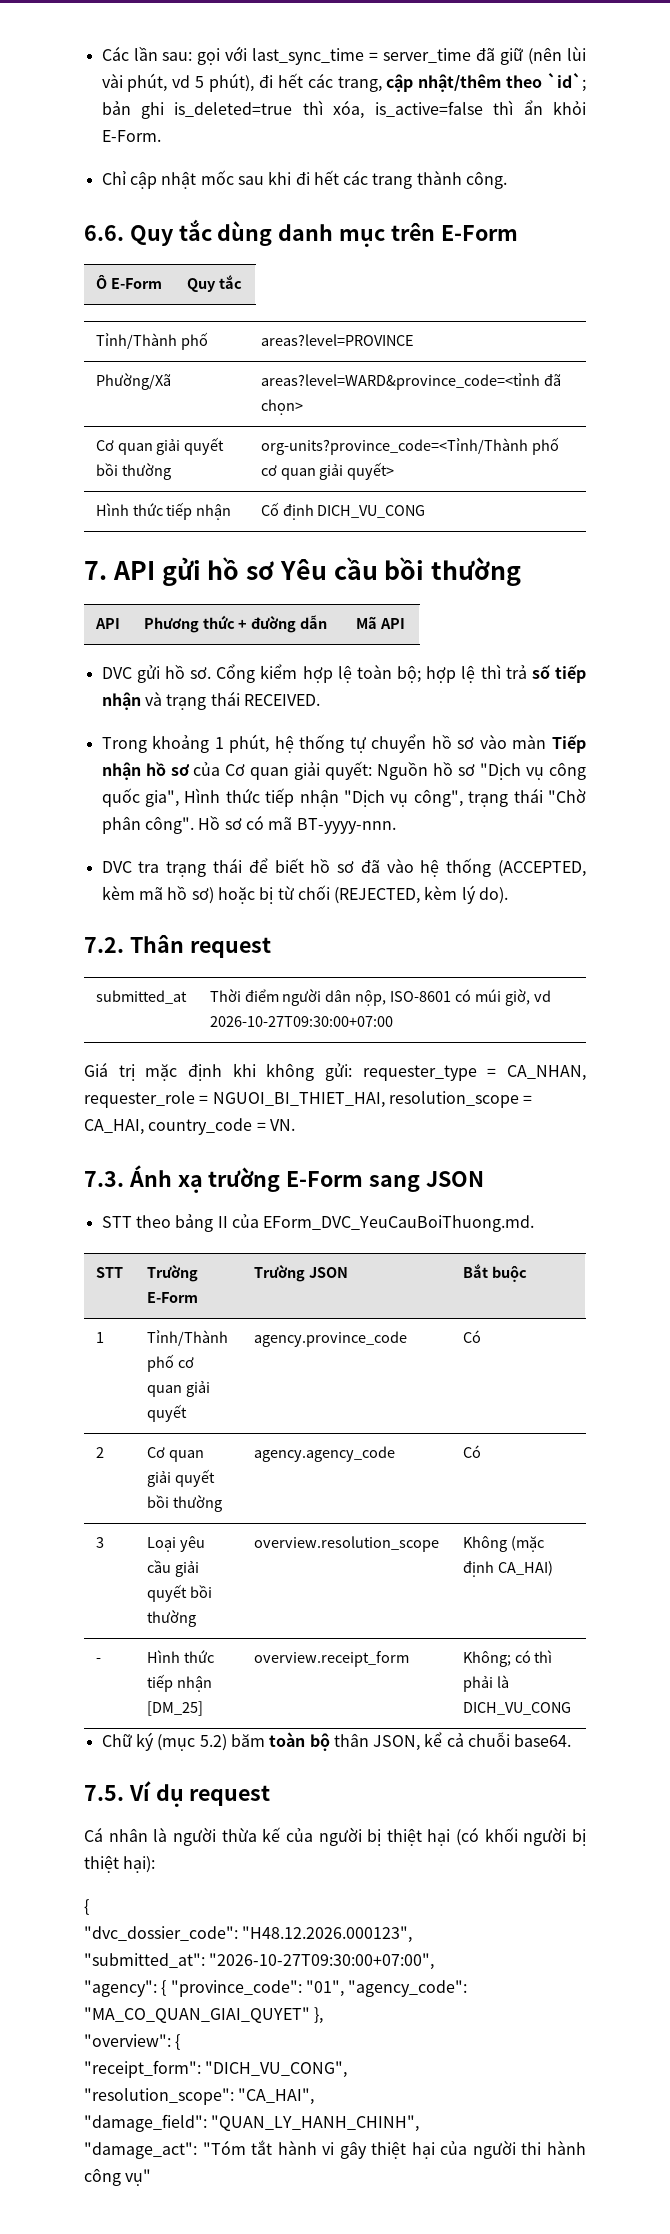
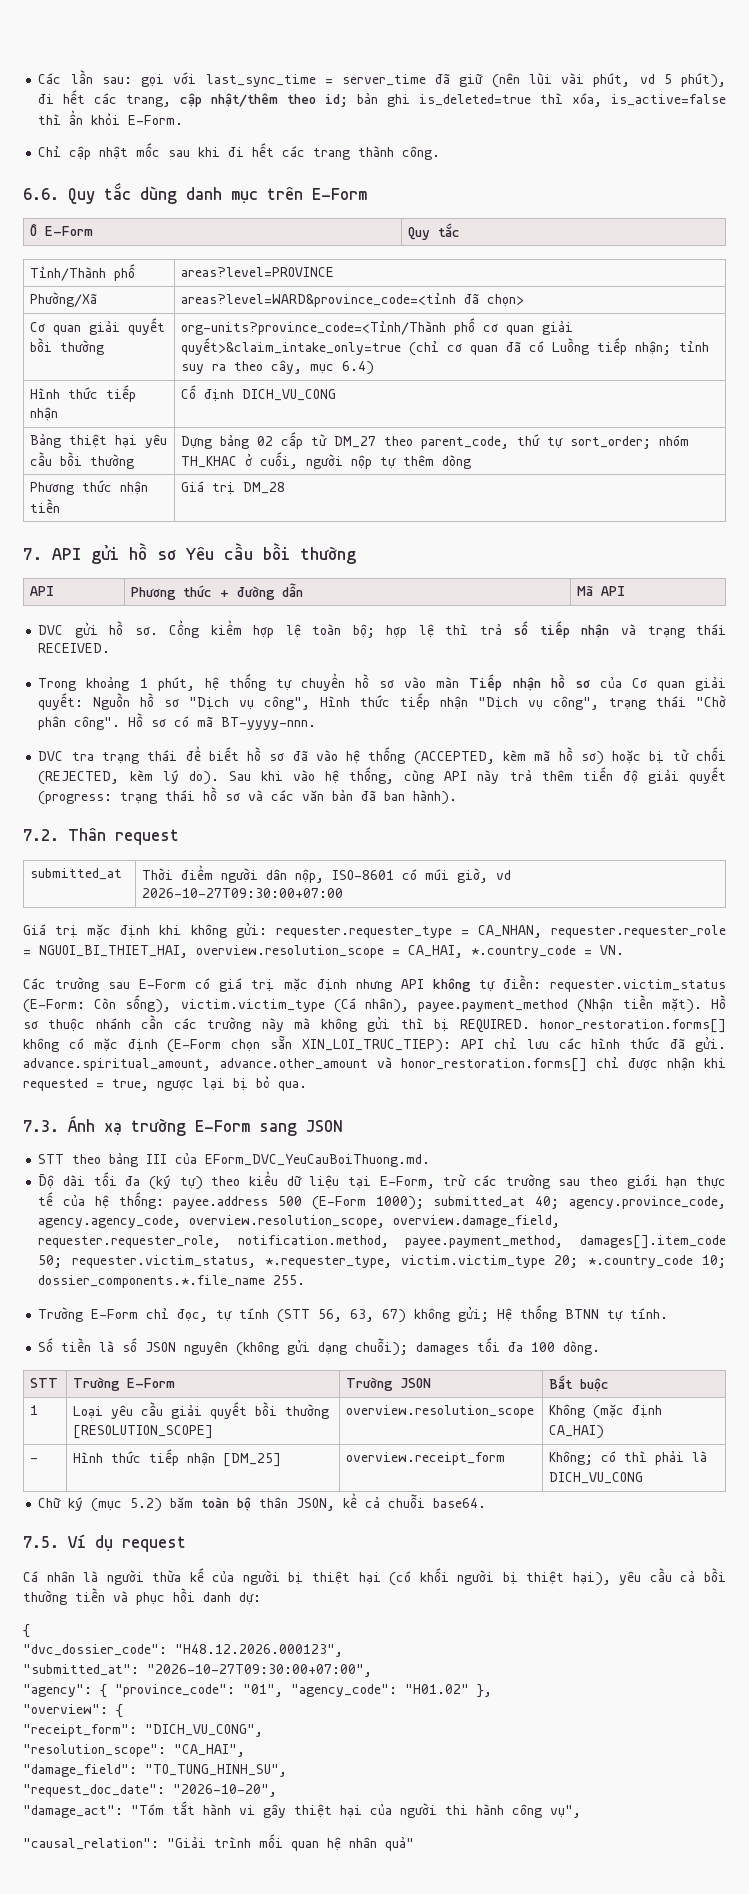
[547,73,587,92] `id`; -> [325,94,349,107] id;
[347,462,395,480] quyết> -> [181,338,710,356] [181,360,375,375] quyết>&claim_intake_only=true (chỉ cơ quan đã có Luồng tiếp nhận; tỉnh suy ra theo cây, mục 6.4)
(426, 511) none -> [30,433,168,448] [30,452,135,469] [181,432,690,449] [181,452,472,469] [30,480,149,495] [30,499,61,513] [181,481,286,495] // Bảng thiệt hại yêu cầu bồi thường | Dựng bảng 02 cấp từ DM_27 theo parent_code, thứ tự sort_order; nhóm TH_KHAC ở cuối, người nộp tự thêm dòng // Phương thức nhận tiền | Giá trị DM_28
[548,762,586,780] [101,788,179,807] công quốc gia", -> [264,696,311,710] công",
(509, 895) none -> [228,767,727,784] [38,787,458,805] Sau khi vào hệ thống, cùng API này trả thêm tiến độ giải quyết (progress: trạng thái hồ sơ và các văn bản đã ban hành).
[362,1065,477,1081] requester_type -> [275,926,452,938] requester.requester_type
[84,1091,195,1108] requester_role -> [551,925,727,938] requester.requester_role
[388,1091,519,1108] resolution_scope -> [196,945,384,958] overview.resolution_scope
[148,1118,253,1135] country_code -> [471,945,576,958] *.country_code
(295, 1125) none -> [23,975,726,992] [23,995,727,1013] [23,1015,726,1033] [23,1035,727,1053] [23,1056,726,1072] [23,1076,307,1091] // Các trường sau E-Form có giá trị mặc định nhưng API không tự điền: requester.victim_status (E-Form: Còn sống), victim.victim_type (Cá nhân), payee.payment_method (Nhận tiền mặt). Hồ sơ thuộc nhánh cần các trường này mà không gửi thì bị REQUIRED. honor_restoration.forms[] không có mặc định (E-Form chọn sẵn XIN_LOI_TRUC_TIEP): API chỉ lưu các hình thức đã gửi. advance.spiritual_amount, advance.other_amount và honor_restoration.forms[] chỉ được nhận khi requested = true, ngược lại bị bỏ qua.
[217,1216,228,1228] II -> [146,1154,168,1164] III
(535, 1223) none -> [38,1171,727,1190] [38,1192,726,1210] [38,1215,561,1228] [38,1235,726,1249] [38,1255,726,1268] [38,1275,306,1288] [38,1305,669,1323] [38,1338,601,1356] // Độ dài tối đa (ký tự) theo kiểu dữ liệu tại E-Form, trừ các trường sau theo giới hạn thực tế của hệ thống: payee.address 500 (E-Form 1000); submitted_at 40; agency.province_code, agency.agency_code, overview.resolution_scope, overview.damage_field, requester.requester_role, notification.method, payee.payment_method, damages[].item_code 50; requester.victim_status, *.requester_type, victim.victim_type 20; *.country_code 10; dossier_components.*.file_name 255. // Trường E-Form chỉ đọc, tự tính (STT 56, 63, 67) không gửi; Hệ thống BTNN tự tính. // Số tiền là số JSON nguyên (không gửi dạng chuỗi); damages tối đa 100 dòng.
[146,1330,228,1346] [146,1354,194,1372] [146,1381,210,1397] [146,1404,187,1422] [253,1331,407,1347] [462,1330,481,1343] [95,1447,104,1458] [146,1447,204,1462] [146,1469,215,1487] [146,1495,222,1512] [253,1446,395,1462] [462,1445,481,1458] [95,1537,104,1548] | Tỉnh/Thành phố cơ quan giải quyết | agency.province_code | Có // 2 | Cơ quan giải quyết bồi thường | agency.agency_code | Có // 3 -> (39, 1410) none
(196, 1618) none -> [73,1425,214,1439] [RESOLUTION_SCOPE]
[123,1856,156,1873] hại): -> [572,1568,726,1586] [23,1588,261,1605] hại), yêu cầu cả bồi thường tiền và phục hồi danh dự:
[84,2007,310,2023] "MA_CO_QUAN_GIAI_QUYET" -> [405,1684,469,1694] "H01.02"
[211,2115,420,2132] "QUAN_LY_HANH_CHINH", -> [145,1764,287,1777] [23,1784,277,1797] "TO_TUNG_HINH_SU", // "request_doc_date": "2026-10-20",
[125,2169,152,2186] vụ" -> [550,1805,581,1818] [23,1834,414,1851] vụ", // "causal_relation": "Giải trình mối quan hệ nhân quả"

